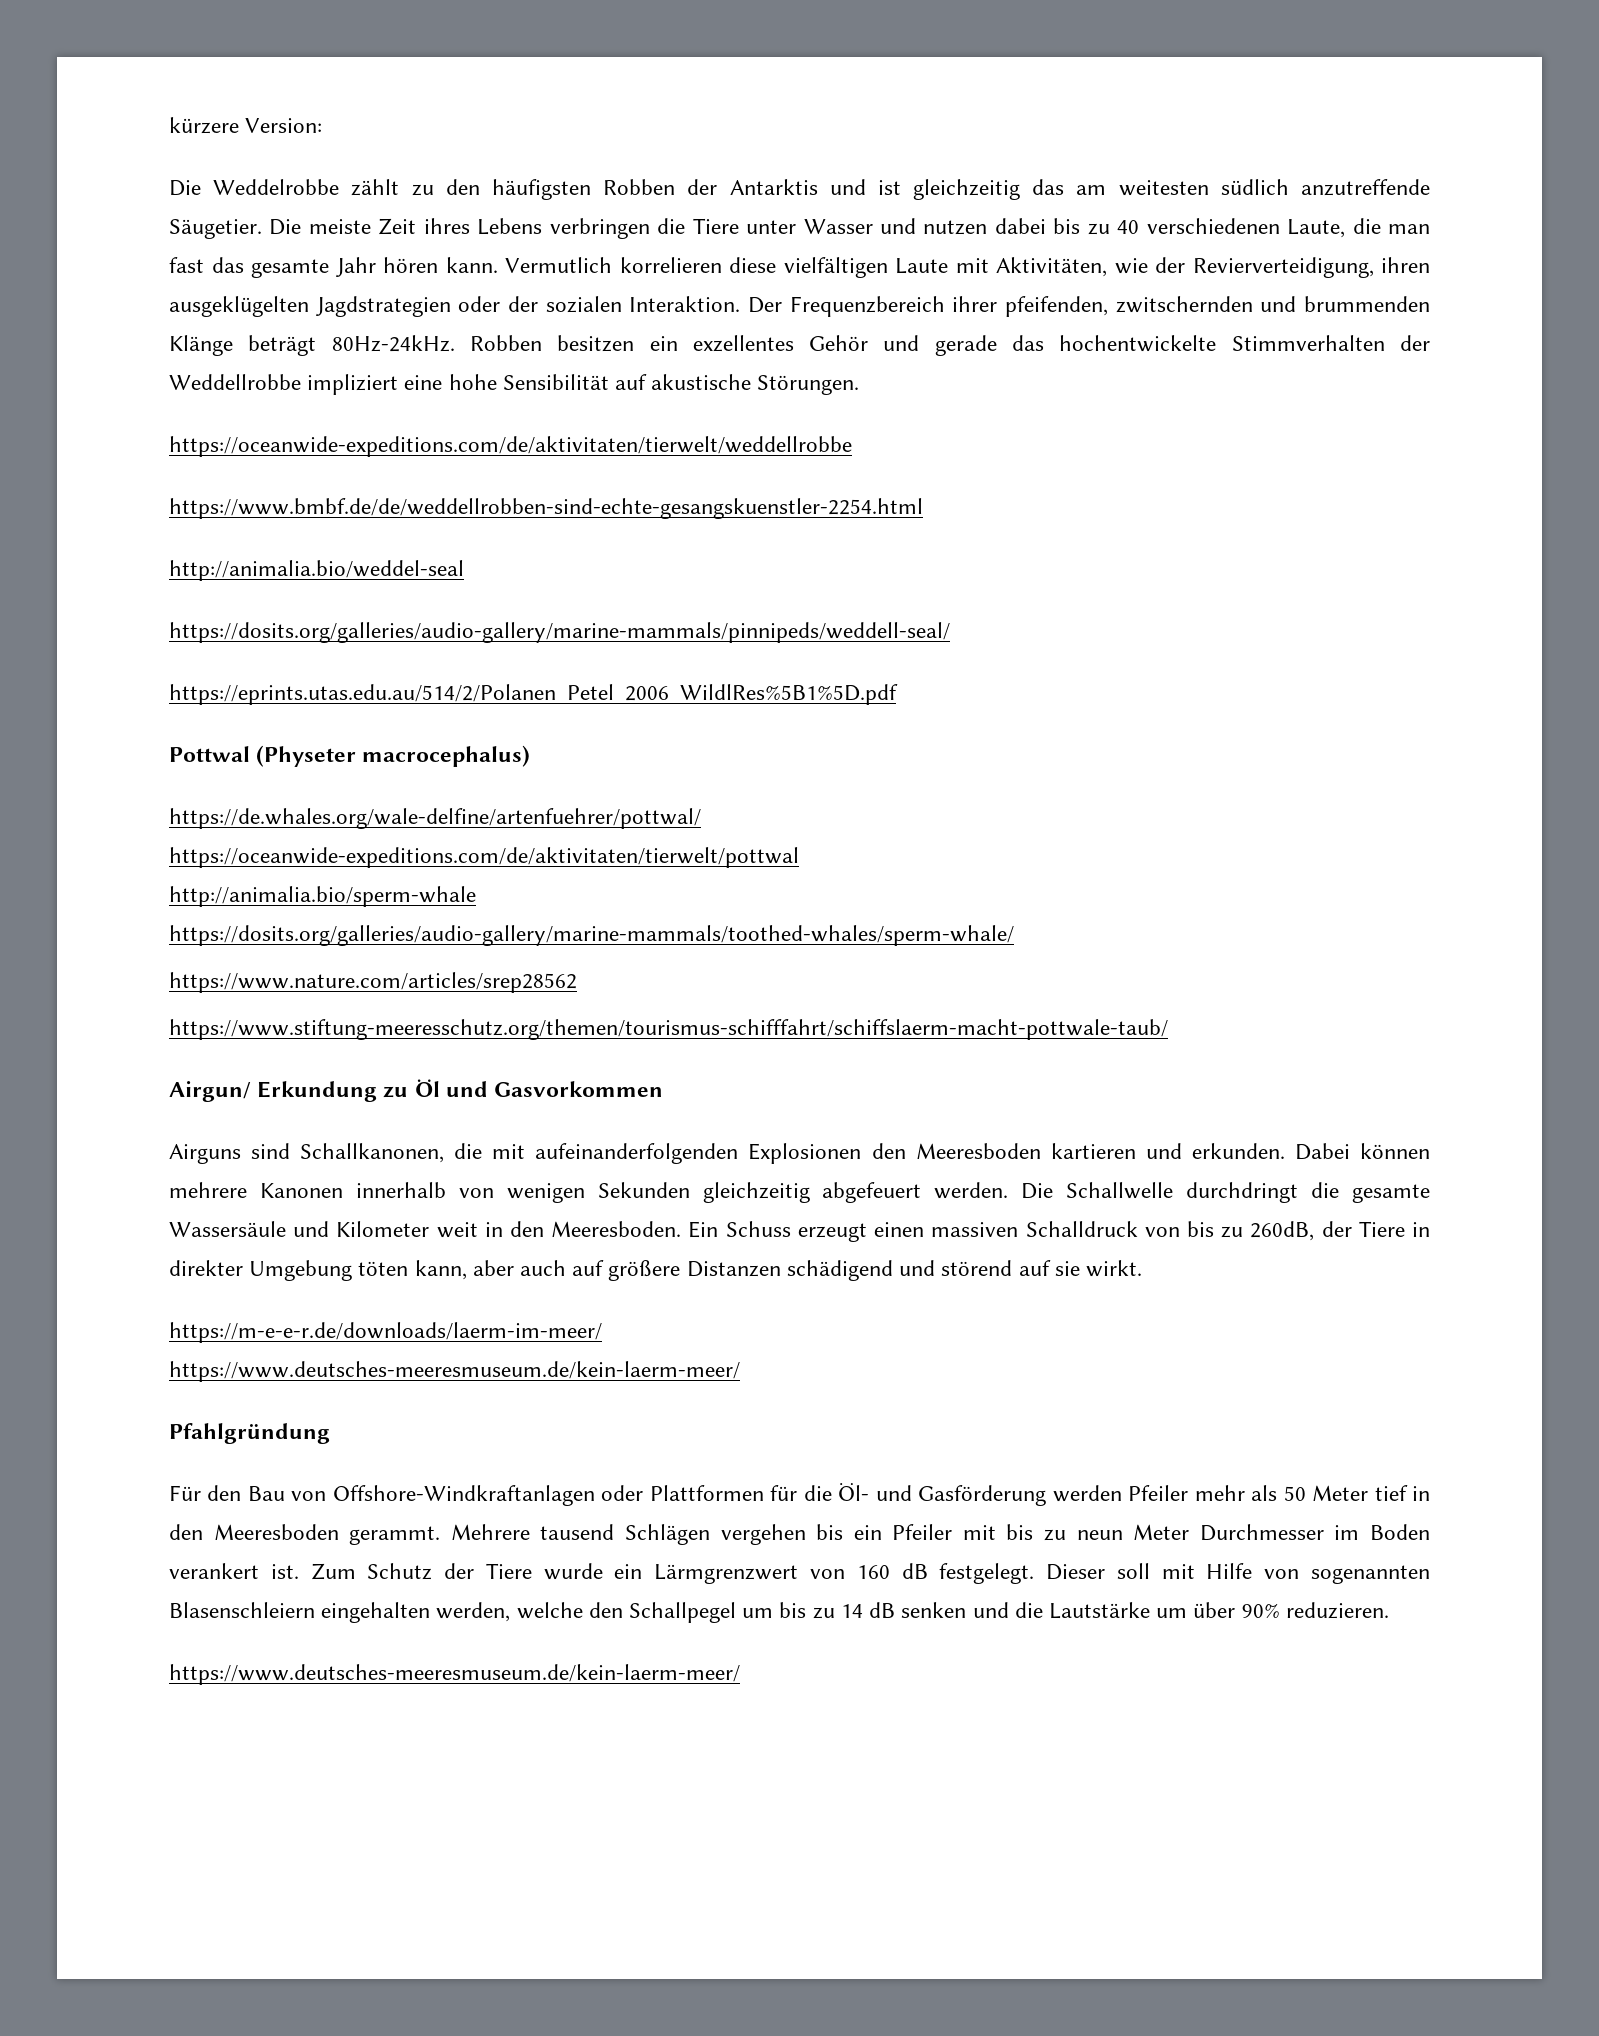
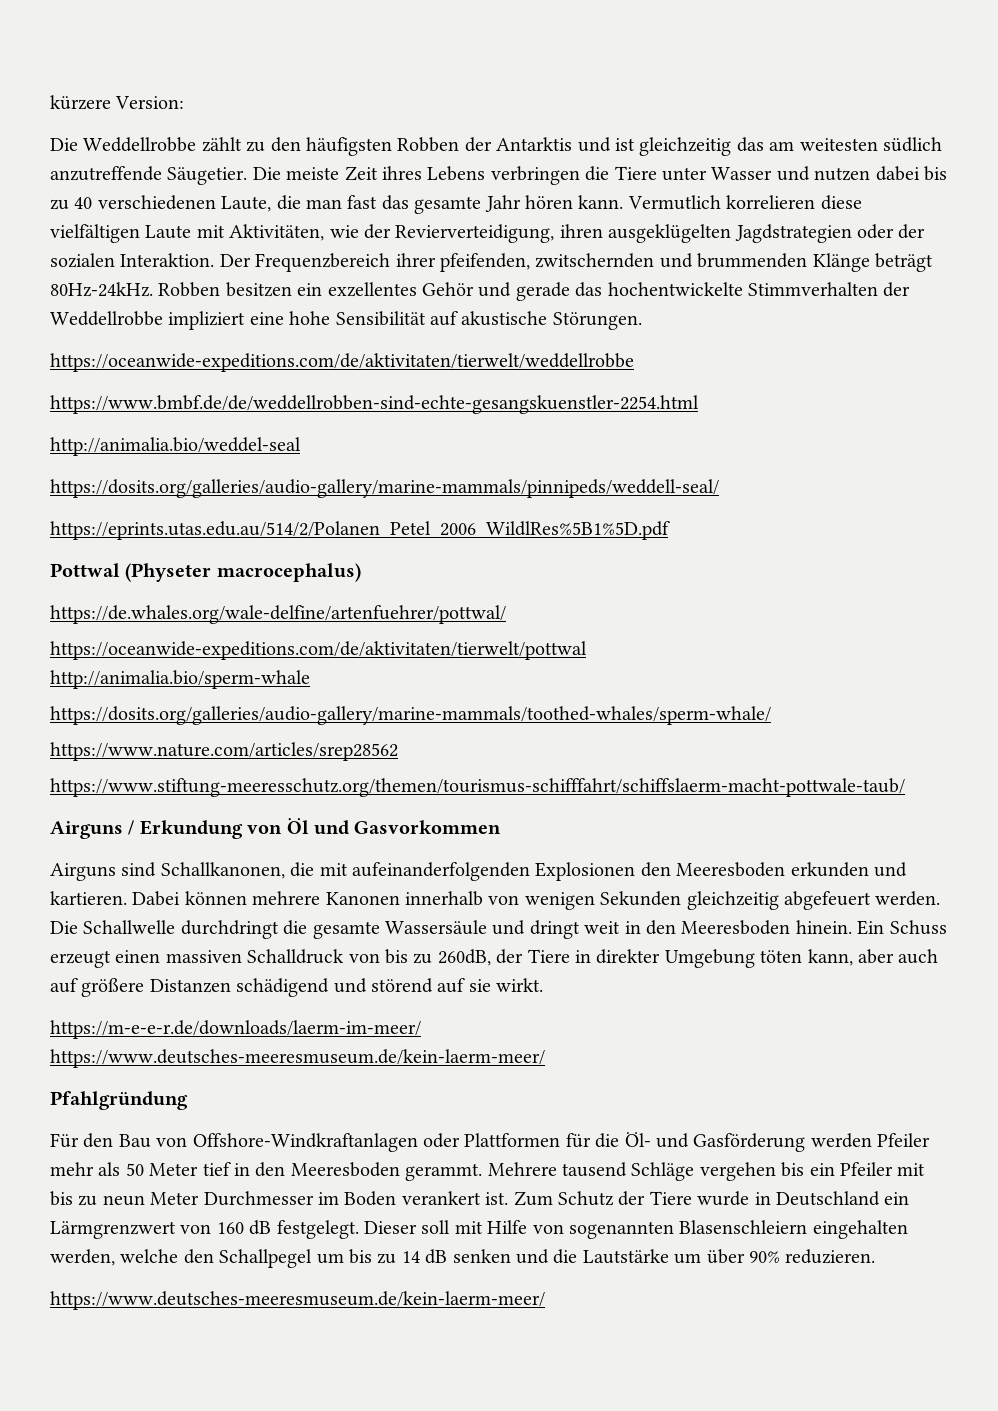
[213,179,340,195] Weddelrobbe -> [83,137,197,152] Weddellrobbe
[169,1081,409,1102] Airgun/ Erkundung zu -> [50,820,283,839] Airguns / Erkundung von
[1050,1143,1285,1159] kartieren und erkunden. -> [790,862,907,877] [50,891,127,905] erkunden und kartieren.
[336,1221,430,1237] Kilometer -> [529,920,580,939] dringt
[551,1221,682,1237] Meeresboden. -> [681,920,852,935] Meeresboden hinein.
[624,1524,710,1545] Schlägen -> [631,1162,695,1181] Schläge
(603, 1571) none -> [754,1191,880,1206] in Deutschland

